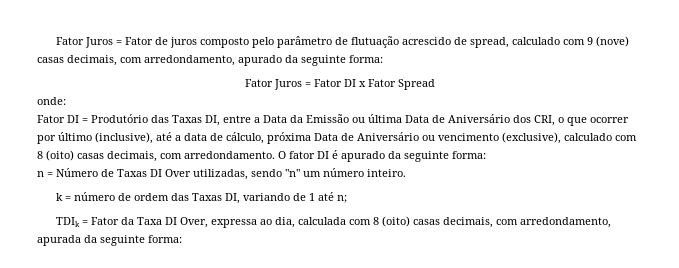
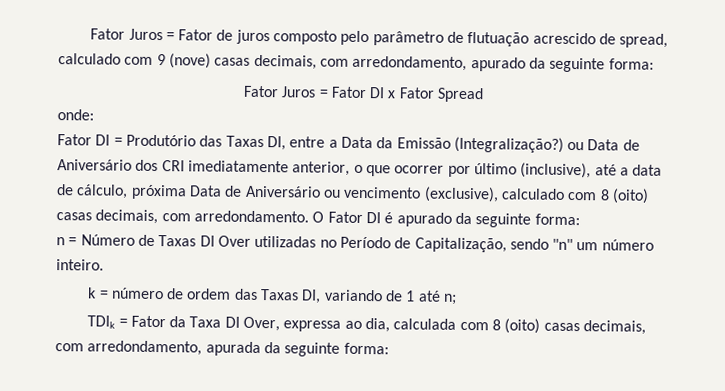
[352,114,402,123] ou última -> [453,136,585,153] (Integralização?) ou
[534,115,555,126] CRI, -> [161,160,351,176] CRI imediatamente anterior,
[289,151,315,159] fator -> [327,211,363,224] Fator
[193,169,248,180] utilizadas, -> [254,235,507,253] utilizadas no Período de Capitalização,

